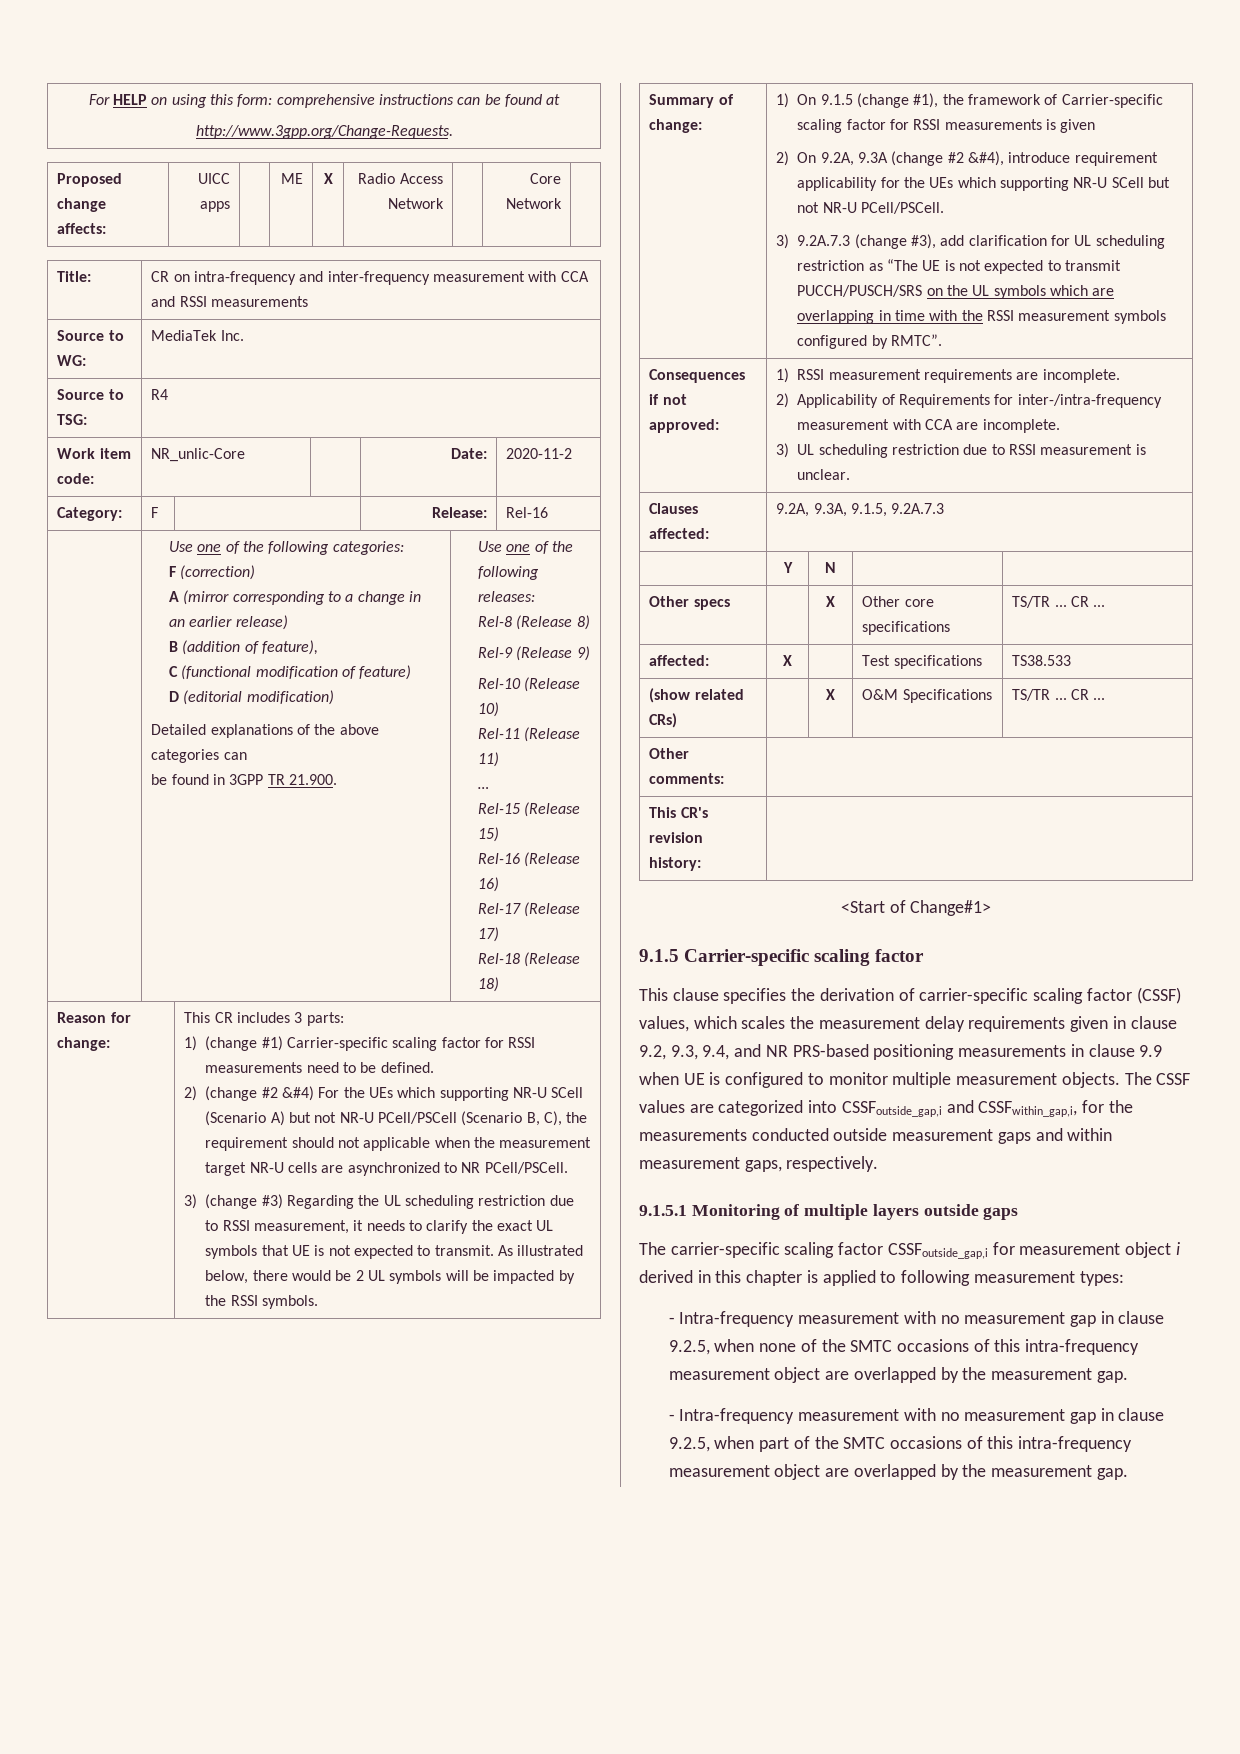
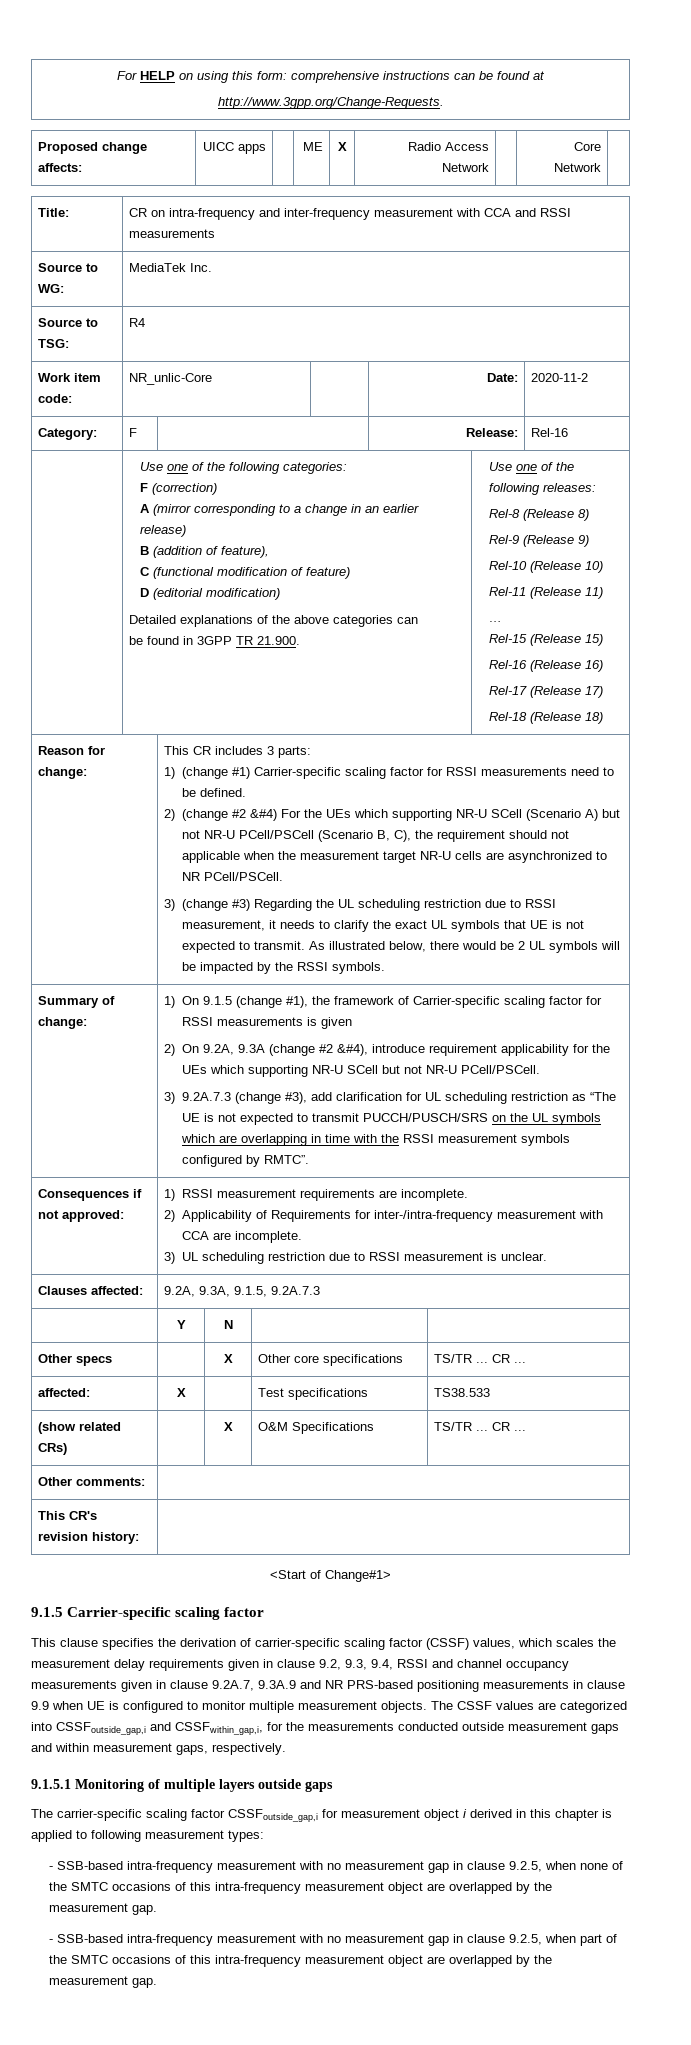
(730, 1052) none -> [397,1659,569,1671] [31,1680,296,1692] RSSI and channel occupancy measurements given in clause 9.2A.7, 9.3A.9
[679,1311,795,1327] Intra-frequency -> [57,1861,214,1873] SSB-based intra-frequency
[679,1408,795,1424] Intra-frequency -> [57,1934,214,1946] SSB-based intra-frequency

